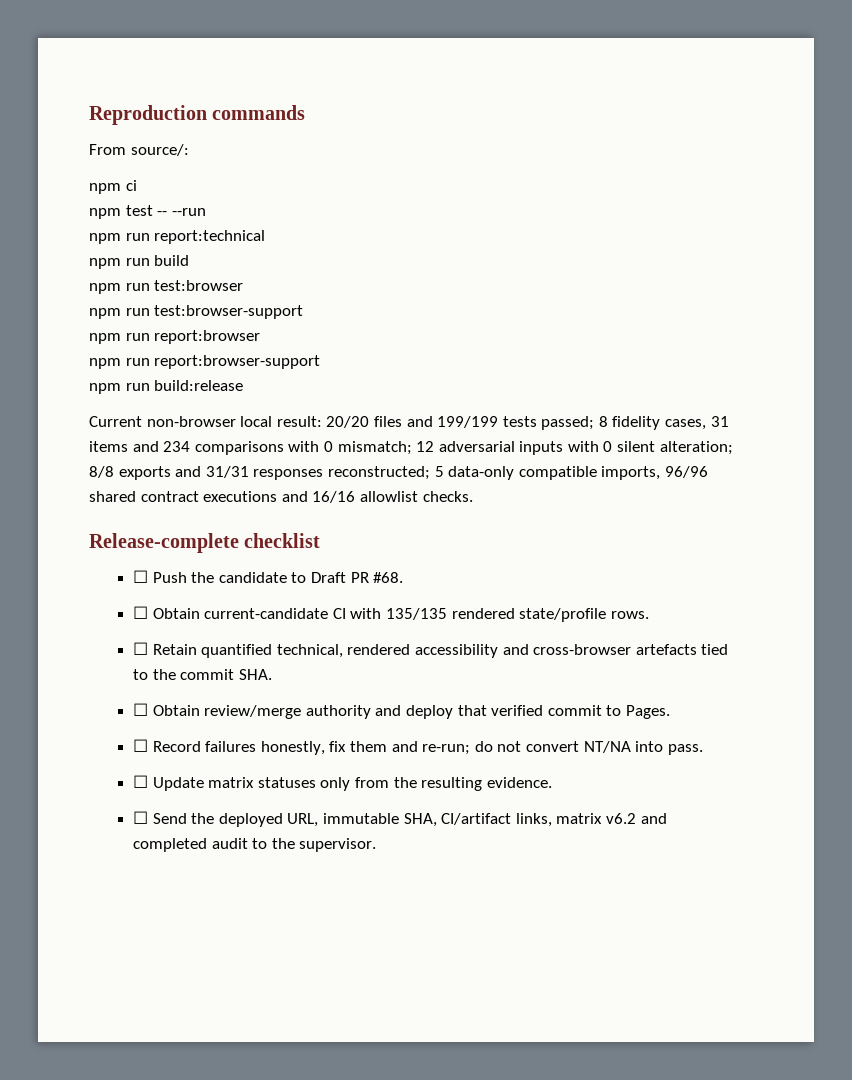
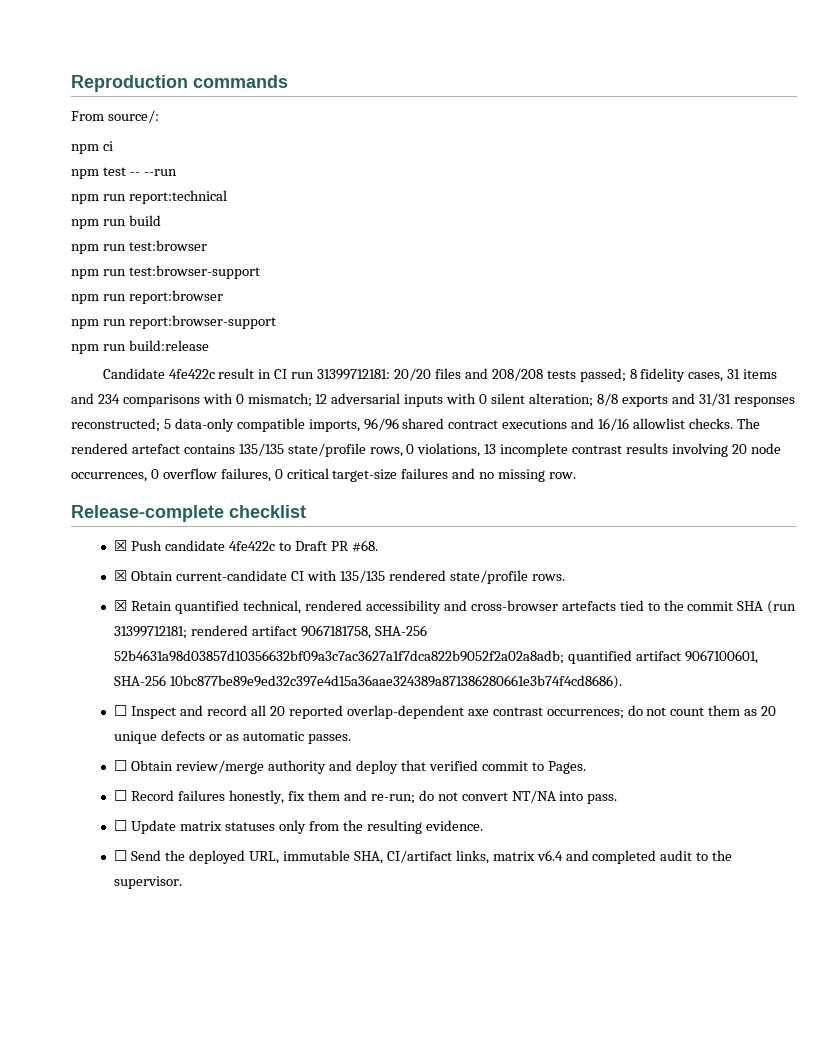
[89,416,322,427] Current non-browser local result: -> [102,368,391,380] Candidate 4fe422c result in CI run 31399712181:
[437,416,499,428] 199/199 -> [491,368,543,381] 208/208
[89,533,321,553] [133,570,287,583] // Release-complete checklist // ☐ Push the candidate -> [736,418,760,429] [71,443,781,457] [71,468,577,482] [71,505,306,522] [114,540,276,551] The rendered artefact contains 135/135 state/profile rows, 0 violations, 13 incomplete contrast results involving 20 node occurrences, 0 overflow failures, 0 critical target-size failures and no missing row. // Release-complete checklist // ☒ Push candidate 4fe422c
[133,606,149,619] ☐ -> [114,570,128,581] ☒
[133,642,149,655] ☐ -> [114,600,128,611] ☒
[238,669,272,680] SHA. -> [737,600,797,614] [114,625,428,639] [114,650,759,664] [114,675,623,689] [114,705,777,719] [114,730,352,744] SHA (run 31399712181; rendered artifact 9067181758, SHA-256 52b4631a98d03857d10356632bf09a3c7ac3627a1f7dca822b9052f2a02a8adb; quantified artifact 9067100601, SHA-256 10bc877be89e9ed32c397e4d15a36aae324389a871386280661e3b74f4cd8686). // ☐ Inspect and record all 20 reported overlap-dependent axe contrast occurrences; do not count them as 20 unique defects or as automatic passes.
[605,813,636,824] v6.2 -> [536,850,563,861] v6.4

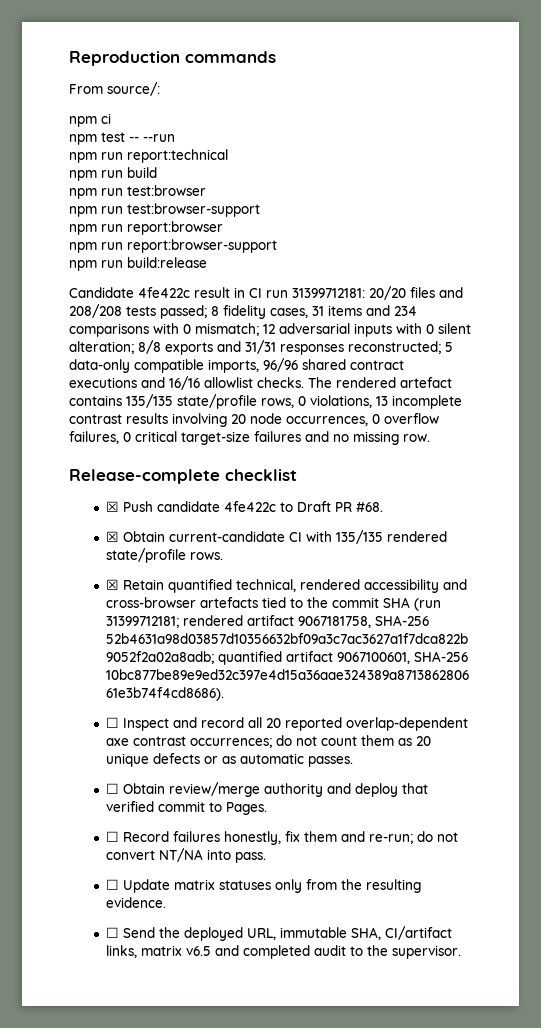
[536,850,563,861] v6.4 -> [186,946,212,956] v6.5

